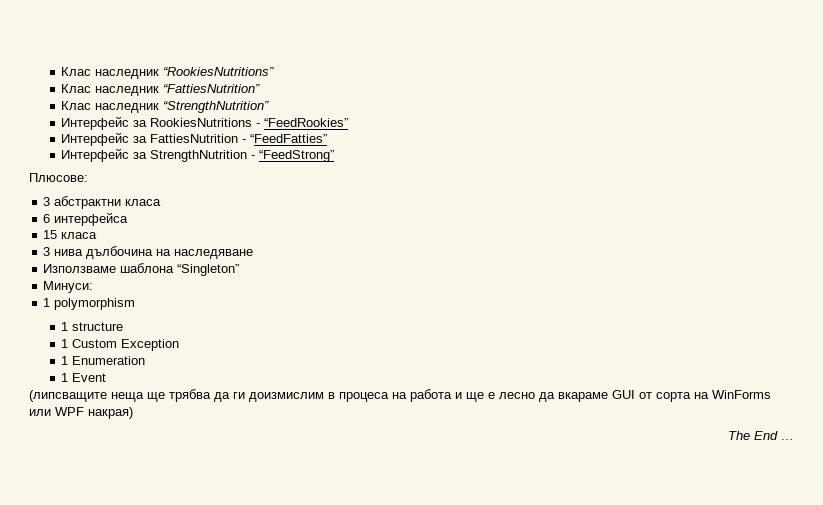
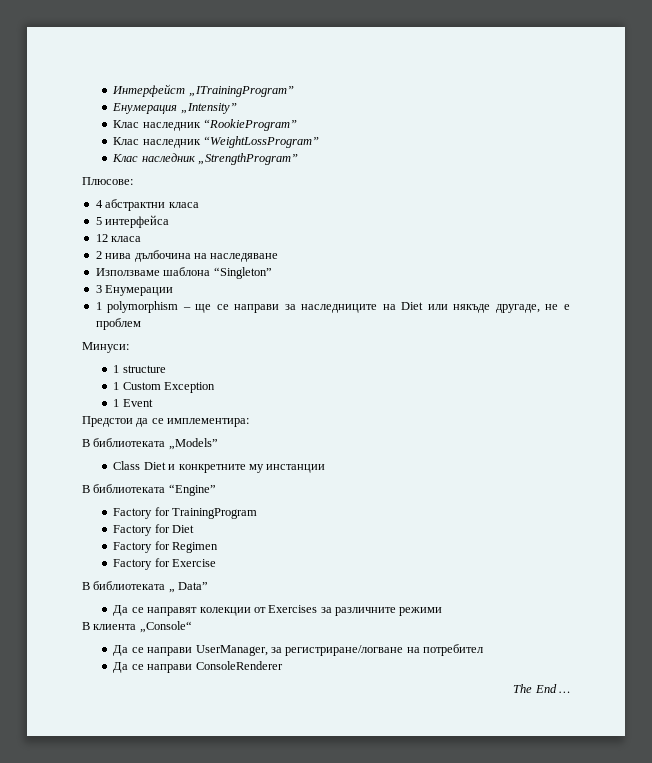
[61,67,275,79] [61,84,261,96] [61,101,270,113] [61,116,349,130] [61,132,328,146] [61,148,335,162] Клас наследник “RookiesNutritions” // Клас наследник “FattiesNutrition” // Клас наследник “StrengthNutrition” // Интерфейс за RookiesNutritions - “FeedRookies” // Интерфейс за FattiesNutrition - “FeedFatties” // Интерфейс за StrengthNutrition - “FeedStrong” -> [112,84,294,97] [112,103,237,114] [113,119,298,131] [113,136,320,148] [112,153,299,165] Интерфейст „ITrainingProgram” // Енумерация „Intensity” // Клас наследник “RookieProgram” // Клас наследник “WeightLossProgram” // Клас наследник „StrengthProgram”
[43,197,51,206] 3 -> [95,200,103,208] 4
[43,214,51,223] 6 -> [95,217,102,225] 5
[43,230,98,239] [43,247,51,256] 15 класа // 3 -> [95,234,142,242] [95,251,102,259] 12 класа // 2
[43,281,94,293] Минуси: -> [95,285,174,296] 3 Енумерации
(136, 304) none -> [182,302,571,313] [95,318,141,330] [82,342,129,353] – ще се направи за наследниците на Diet или някъде другаде, не е проблем // Минуси:
[61,356,146,365] // 1 Enumeration -> (216, 387) none
[29,389,771,402] [29,407,133,419] (липсващите неща ще трябва да ги доизмислим в процеса на работа и ще е лесно да вкараме GUI от сорта на WinForms или WPF накрая) -> [82,416,250,427] [82,438,218,450] [113,461,326,473] [82,484,216,496] [113,507,258,519] [113,524,195,536] [113,541,219,553] [113,558,217,570] [82,581,209,593] [113,605,443,616] [82,621,192,633] [113,644,483,656] [113,661,283,673] Предстои да се имплементира: // В библиотеката „Models” // Class Diet и конкретните му инстанции // В библиотеката “Engine” // Factory for TrainingProgram // Factory for Diet // Factory for Regimen // Factory for Exercise // В библиотеката „ Data” // Да се направят колекции от Exercises за различните режими // В клиента „Console“ // Да се направи UserManager, за регистриране/логване на потребител // Да се направи ConsoleRenderer

